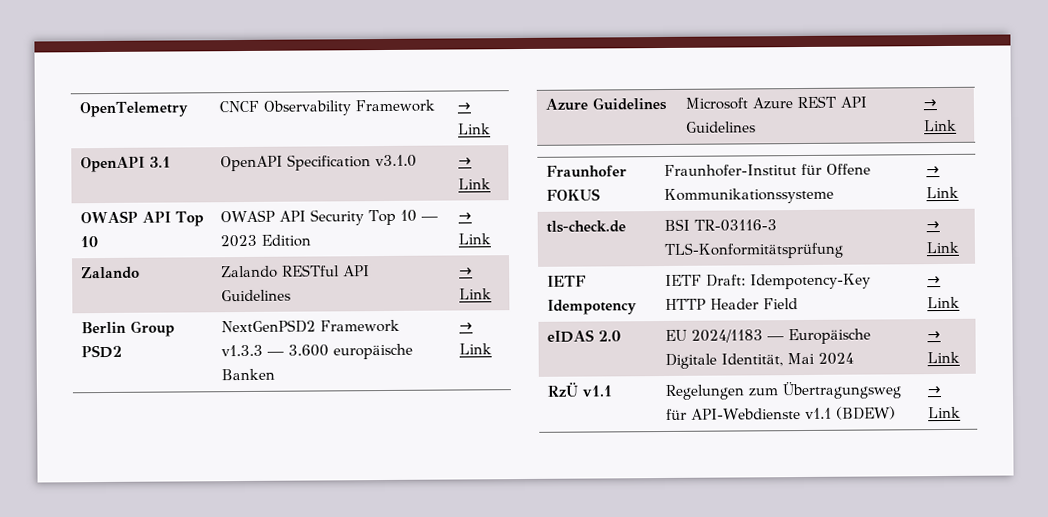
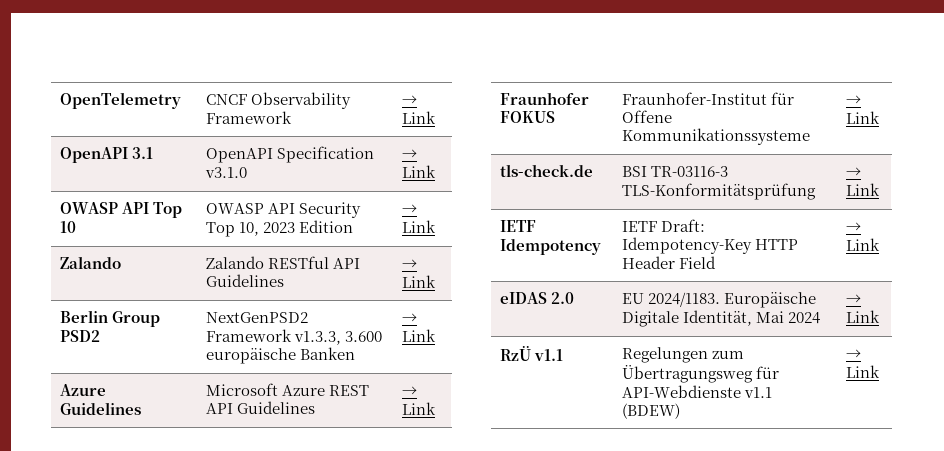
[399,209,438,222] 10 — -> [239,222,260,236] 10,
[220,344,284,357] v1.3.3 — -> [294,331,342,345] v1.3.3,
[690,329,784,343] 2024/1183 — -> [648,292,721,307] 2024/1183.

